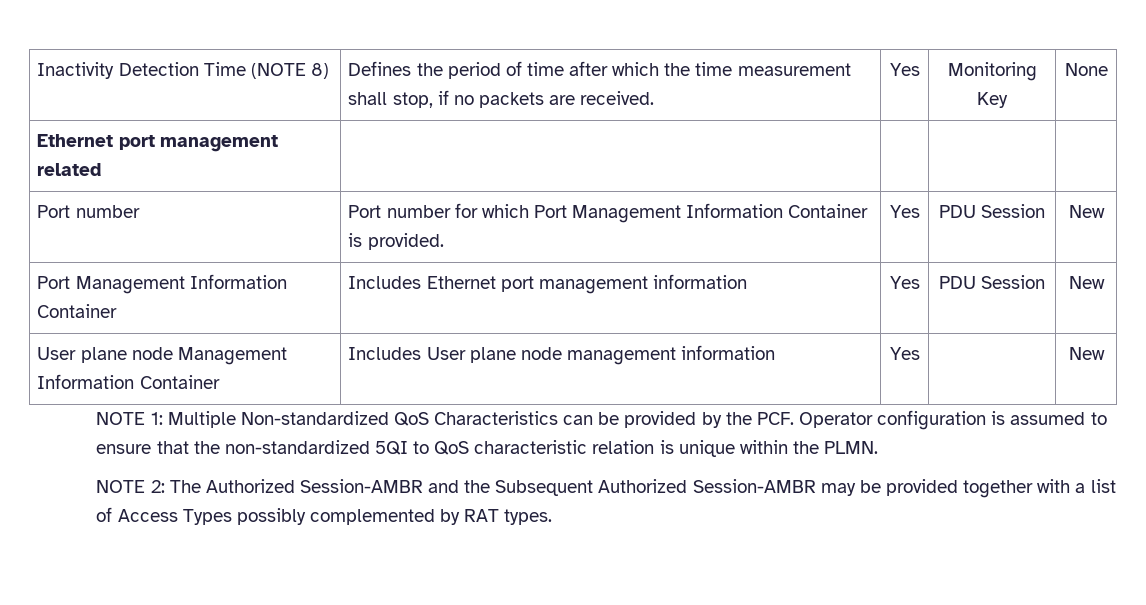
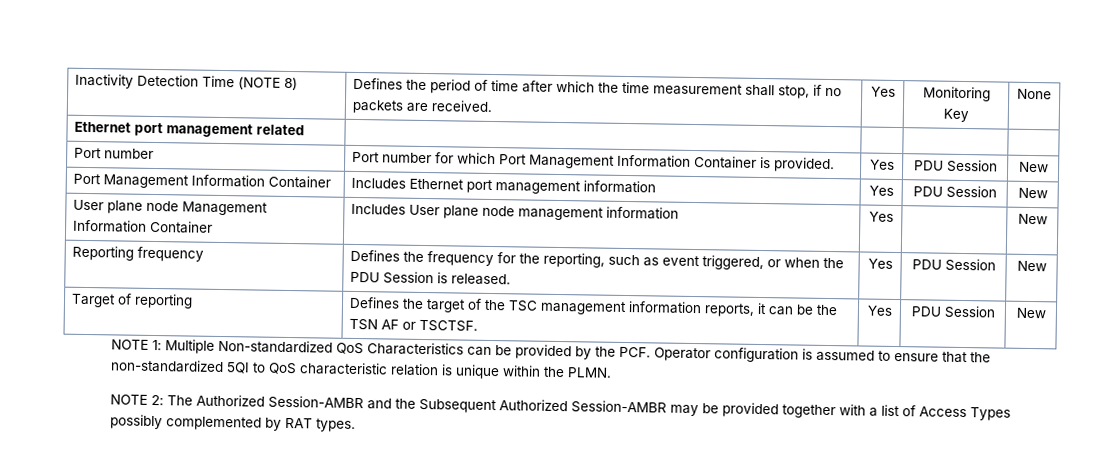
(1105, 353) none -> [72,245,205,262] [350,249,845,271] [350,271,512,286] [867,258,893,269] [911,258,996,272] [1016,260,1047,272] [71,293,194,309] [349,296,839,317] [349,318,479,332] [866,305,893,316] [910,305,996,319] [1015,307,1047,319] // Reporting frequency | Defines the frequency for the reporting, such as event triggered, or when the PDU Session is released. | Yes | PDU Session | New // Target of reporting | Defines the target of the TSC management information reports, it can be the TSN AF or TSCTSF. | Yes | PDU Session | New

